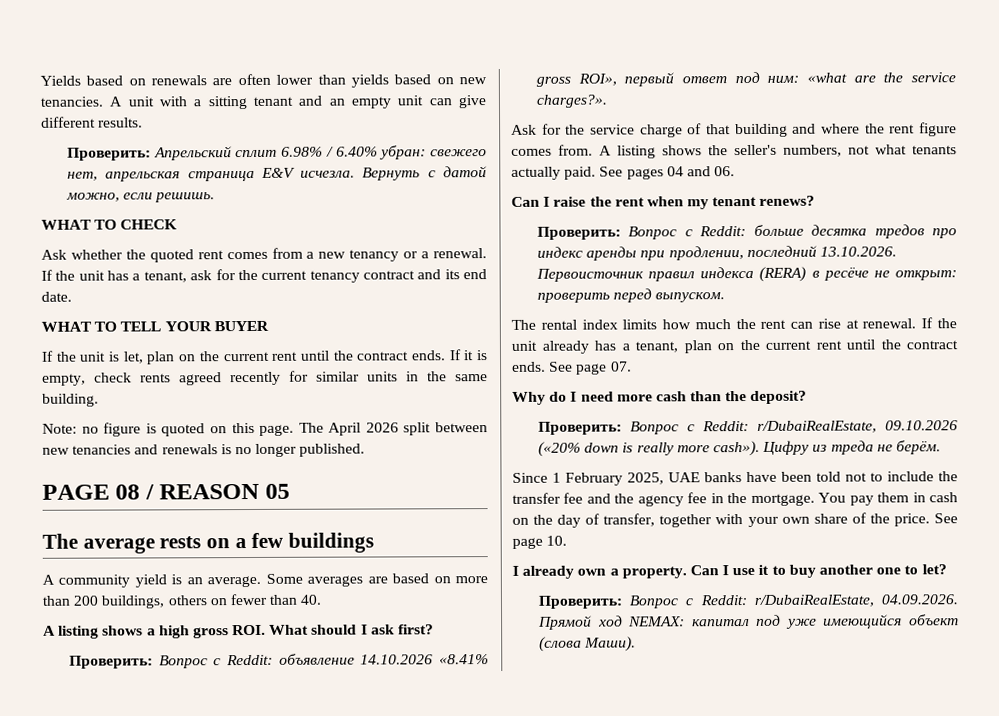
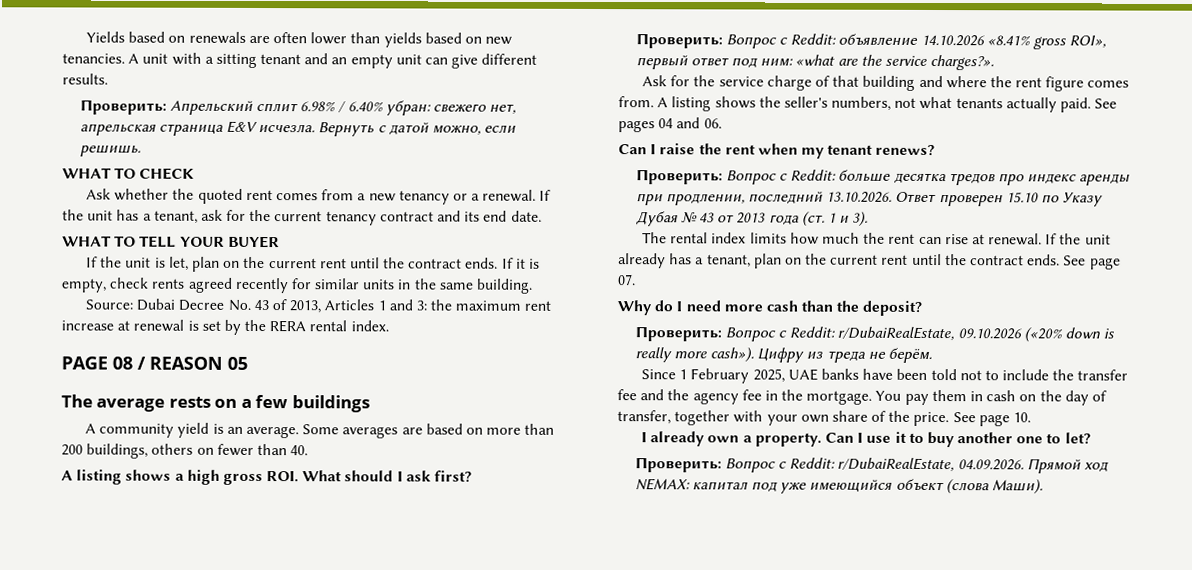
[42,422,488,437] [42,443,366,457] Note: no figure is quoted on this page. The April 2026 split between new tenancies and renewals is no longer published. -> [85,298,552,314] [61,319,389,335] Source: Dubai Decree No. 43 of 2013, Articles 1 and 3: the maximum rent increase at renewal is set by the RERA rental index.
[536,266,957,282] [537,288,726,303] Первоисточник правил индекса (RERA) в ресёче не открыт: проверить перед выпуском. -> [895,191,1104,207] [635,211,869,227] Ответ проверен 15.10 по Указу Дубая № 43 от 2013 года (ст. 1 и 3).

